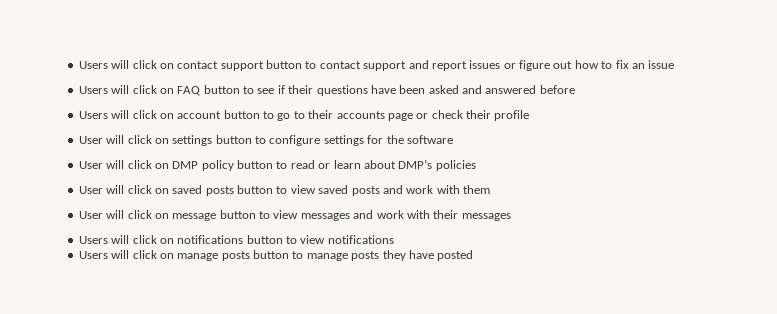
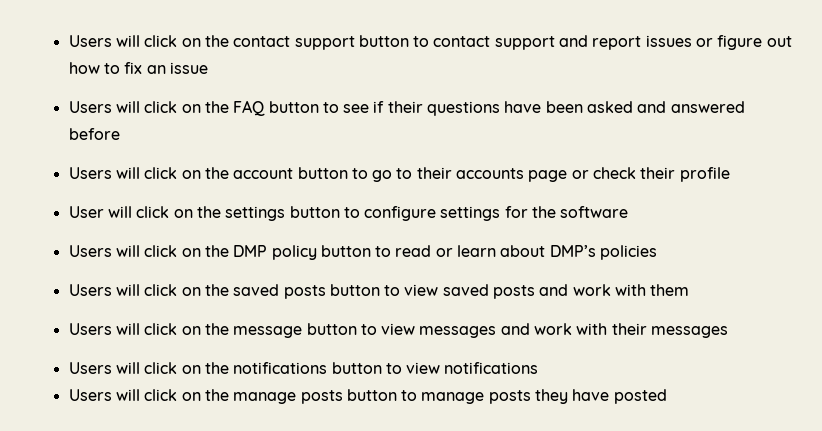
[78,60,174,69] Users will click on -> [68,35,229,47] Users will click on the
(174, 91) none -> [204,101,229,113] the
(174, 116) none -> [204,167,229,179] the
(169, 141) none -> [196,206,221,218] the
[78,160,169,169] User will click on -> [68,245,229,257] Users will click on the
[78,185,169,194] User will click on -> [68,284,229,296] Users will click on the
[78,210,169,219] User will click on -> [68,323,229,335] Users will click on the
(174, 241) none -> [204,362,229,374] the
(174, 256) none -> [204,389,229,401] the

